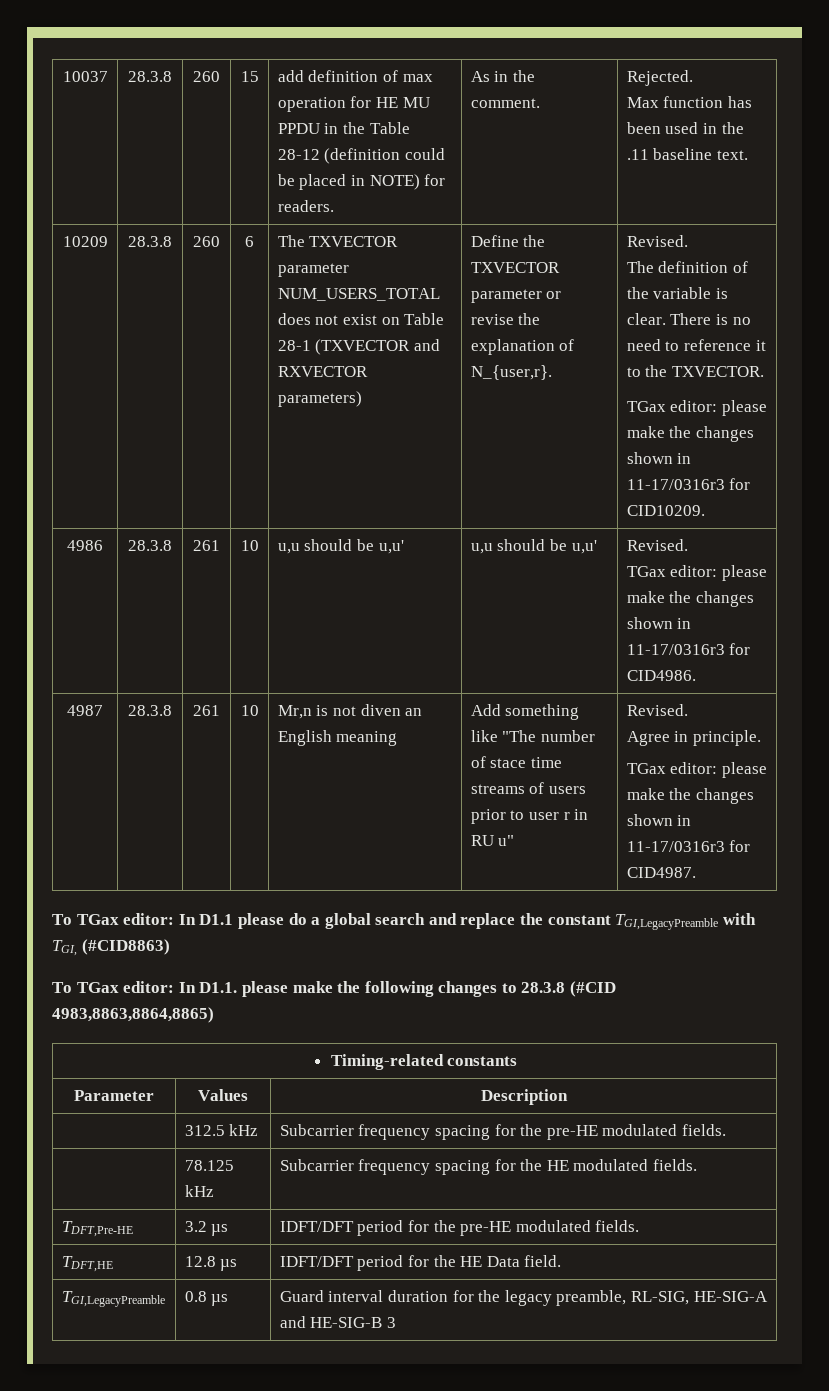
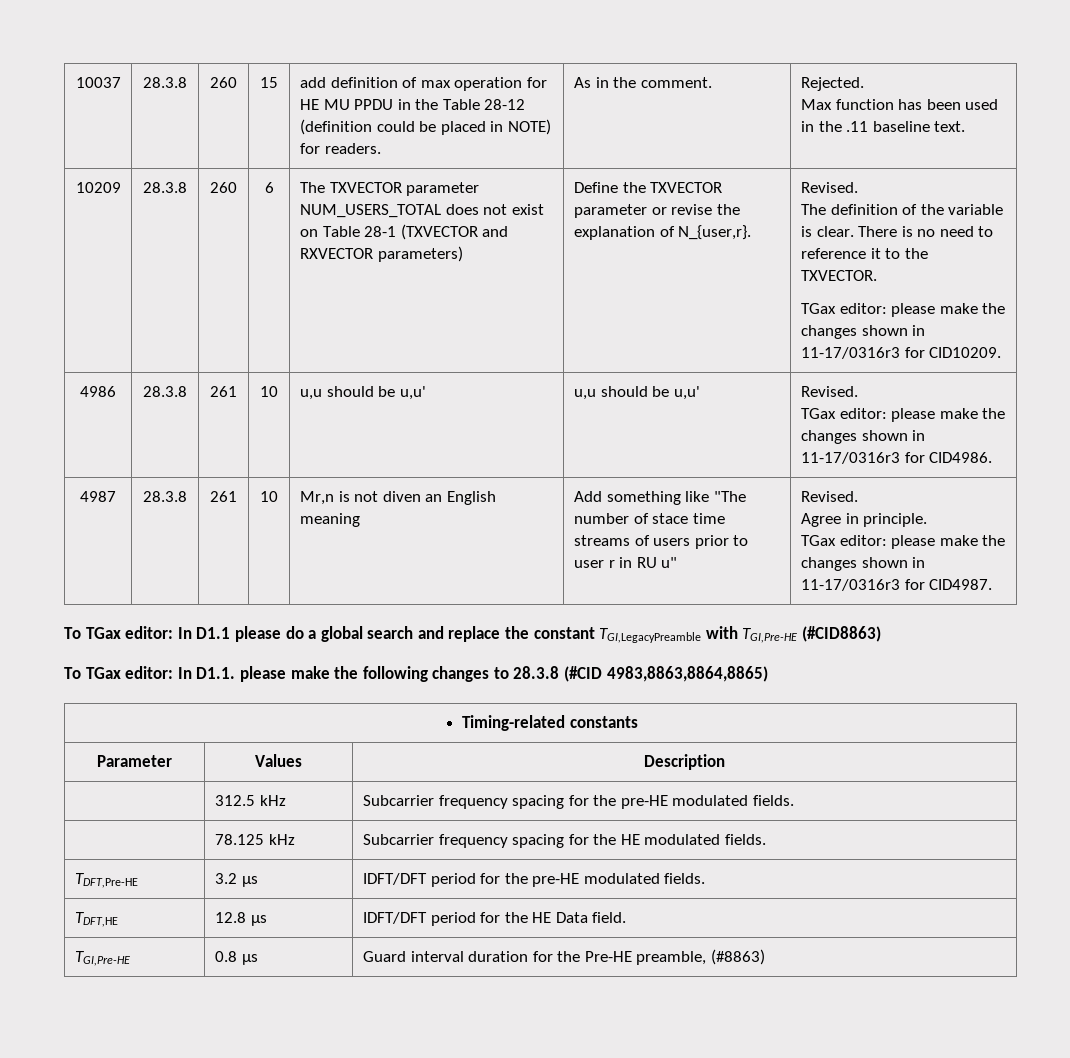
[52,940,77,956] TGI, -> [742,628,798,643] TGI,Pre-HE
[61,1291,165,1307] TGI,LegacyPreamble -> [74,951,130,966] TGI,Pre-HE
[504,1290,768,1306] [279,1316,397,1328] legacy preamble, RL-SIG, HE-SIG-A and HE-SIG-B 3 -> [584,949,766,965] Pre-HE preamble, (#8863)

